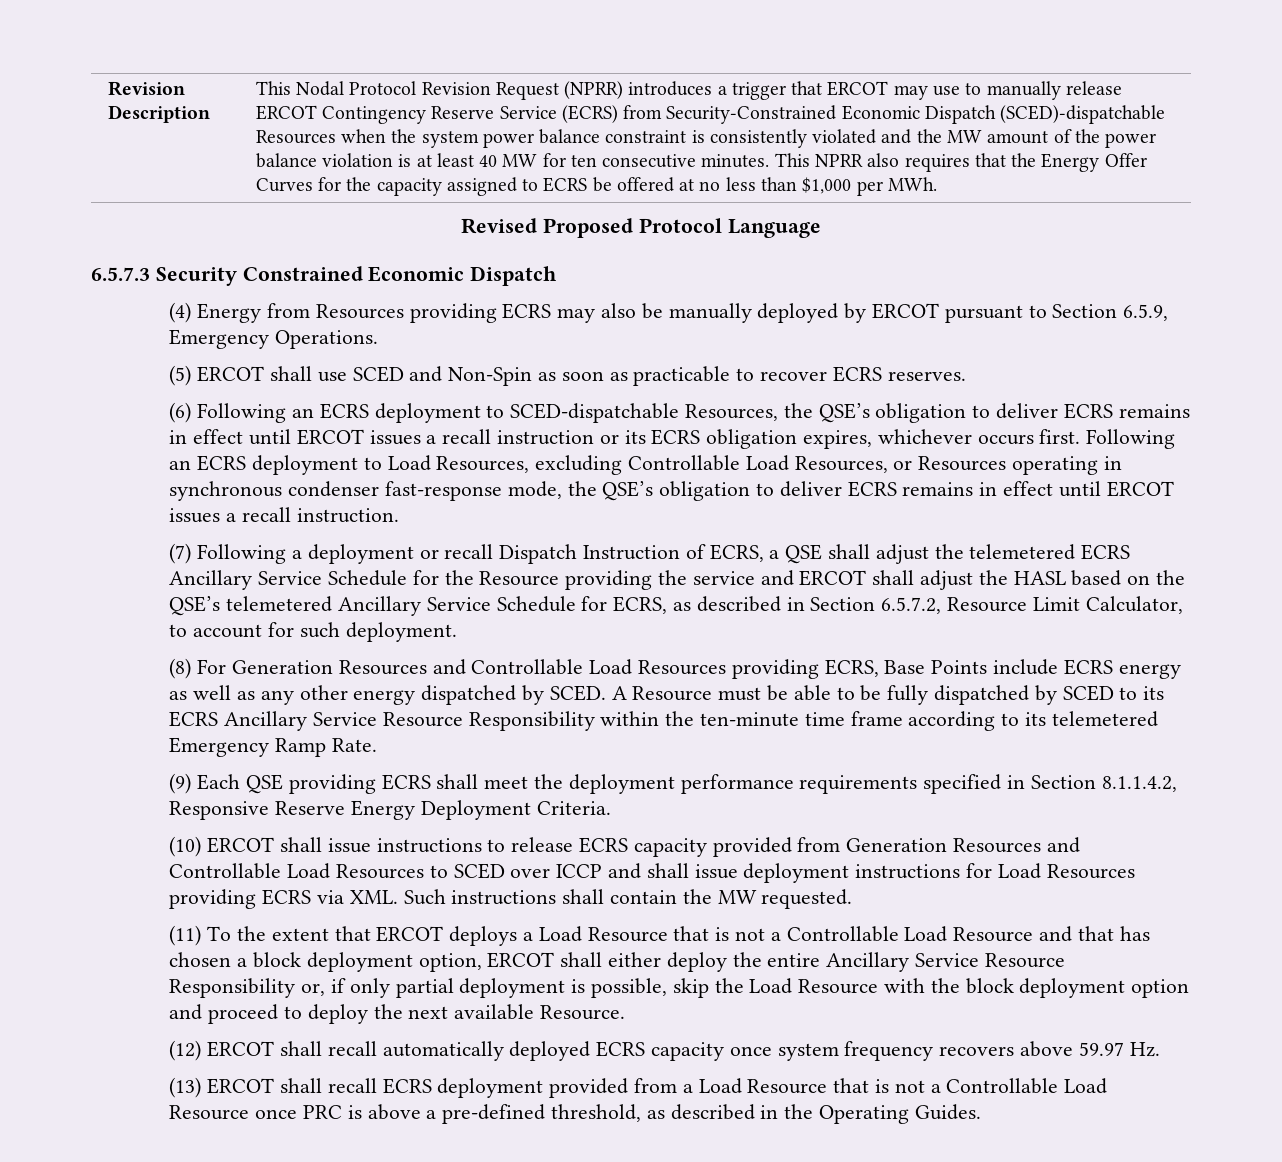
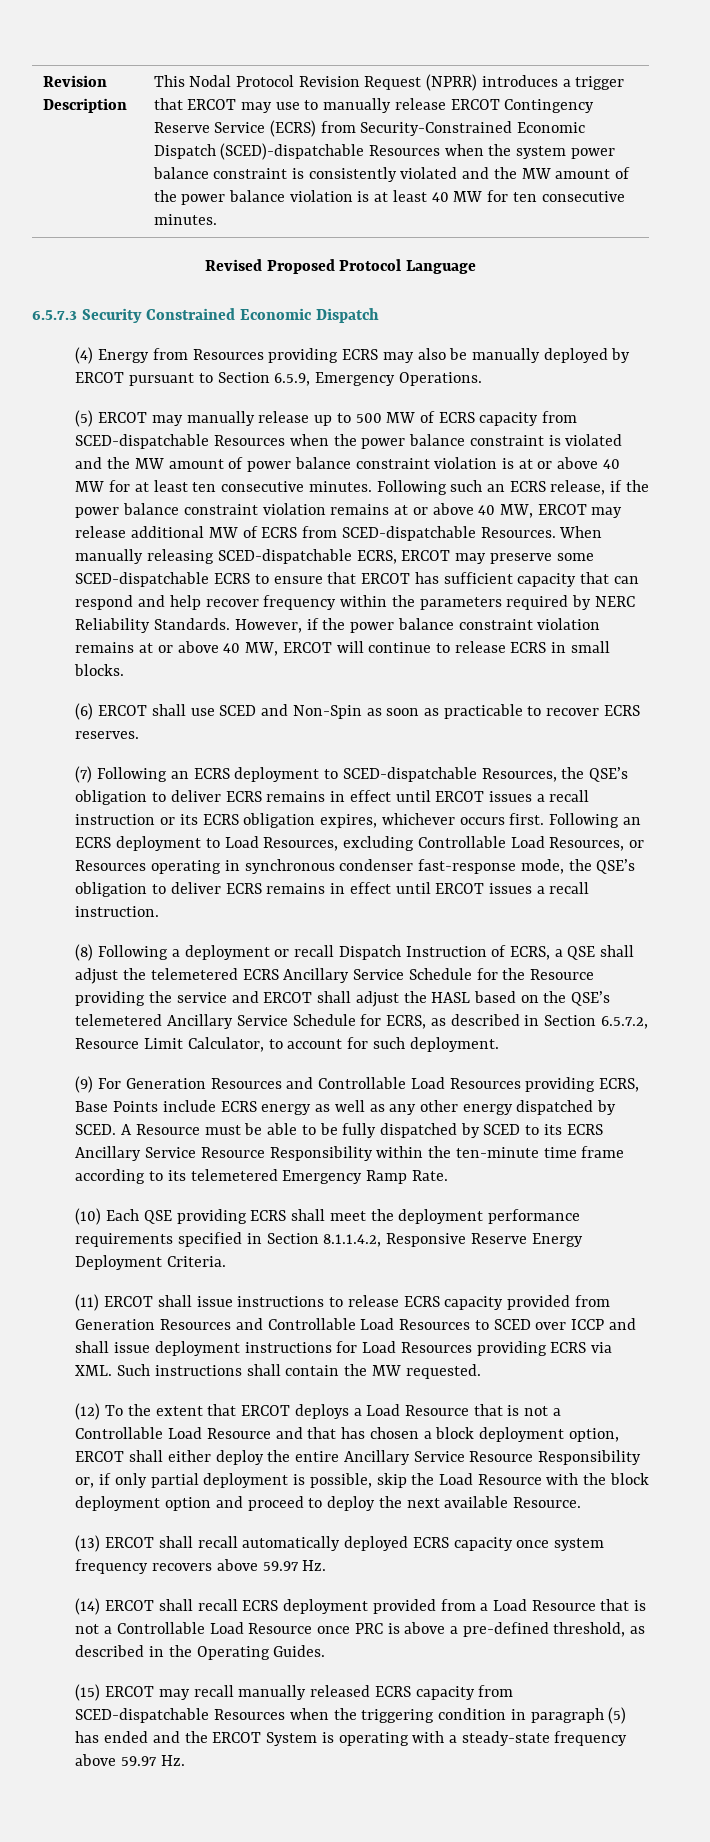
[774,153,1147,172] [255,177,937,196] This NPRR also requires that the Energy Offer Curves for the capacity assigned to ECRS be offered at no less than $1,000 per MWh. -> (217, 219) none
(265, 374) none -> [151,411,578,426] [75,434,623,449] [75,457,620,472] [75,480,649,495] [75,503,623,518] [75,526,603,541] [75,549,594,564] [75,572,639,587] [75,595,635,610] [75,618,601,633] [75,641,610,656] [74,664,125,676] [75,703,148,720] may manually release up to 500 MW of ECRS capacity from SCED-dispatchable Resources when the power balance constraint is violated and the MW amount of power balance constraint violation is at or above 40 MW for at least ten consecutive minutes. Following such an ECRS release, if the power balance constraint violation remains at or above 40 MW, ERCOT may release additional MW of ECRS from SCED-dispatchable Resources. When manually releasing SCED-dispatchable ECRS, ERCOT may preserve some SCED-dispatchable ECRS to ensure that ERCOT has sufficient capacity that can respond and help recover frequency within the parameters required by NERC Reliability Standards. However, if the power balance constraint violation remains at or above 40 MW, ERCOT will continue to release ECRS in small blocks. // (6) ERCOT
[169,402,192,423] (6) -> [75,766,93,783] (7)
[169,543,192,564] (7) -> [75,944,94,961] (8)
[169,658,192,679] (8) -> [75,1076,94,1093] (9)
[169,773,192,794] (9) -> [75,1208,102,1225] (10)
[169,836,202,857] (10) -> [75,1294,100,1311] (11)
[169,925,202,946] (11) -> [75,1403,101,1420] (12)
[169,1040,202,1061] (12) -> [75,1535,101,1552] (13)
[169,1077,202,1098] (13) -> [75,1598,101,1615] (14)
(981, 1112) none -> [75,1684,514,1701] [75,1707,627,1724] [75,1731,628,1746] [75,1754,185,1766] // (15) ERCOT may recall manually released ECRS capacity from SCED-dispatchable Resources when the triggering condition in paragraph (5) has ended and the ERCOT System is operating with a steady-state frequency above 59.97 Hz.

